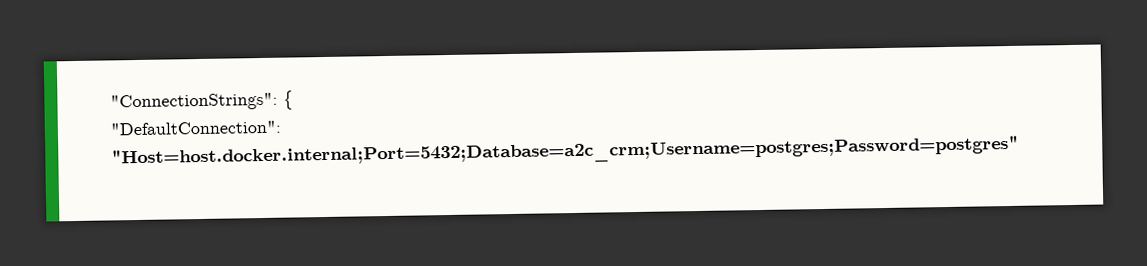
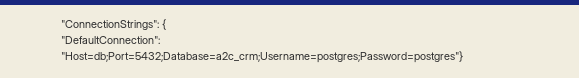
[111,135,1020,170] "Host=host.docker.internal;Port=5432;Database=a2c_crm;Username=postgres;Password=postgres" -> [61,51,464,63] "Host=db;Port=5432;Database=a2c_crm;Username=postgres;Password=postgres"}

